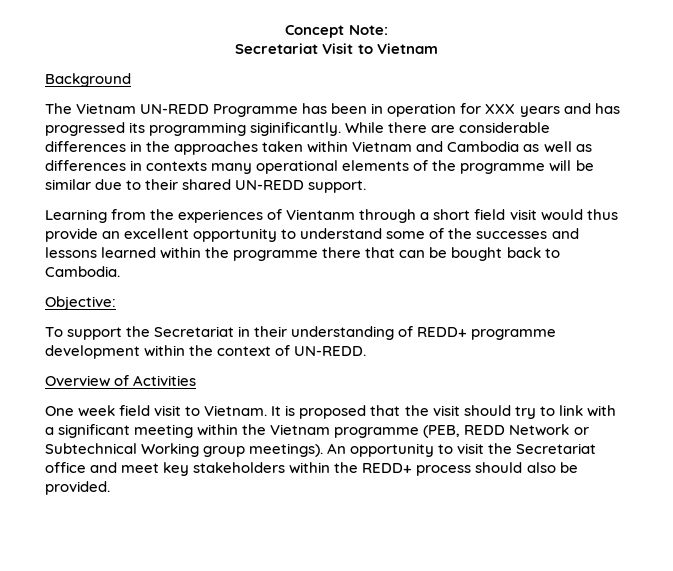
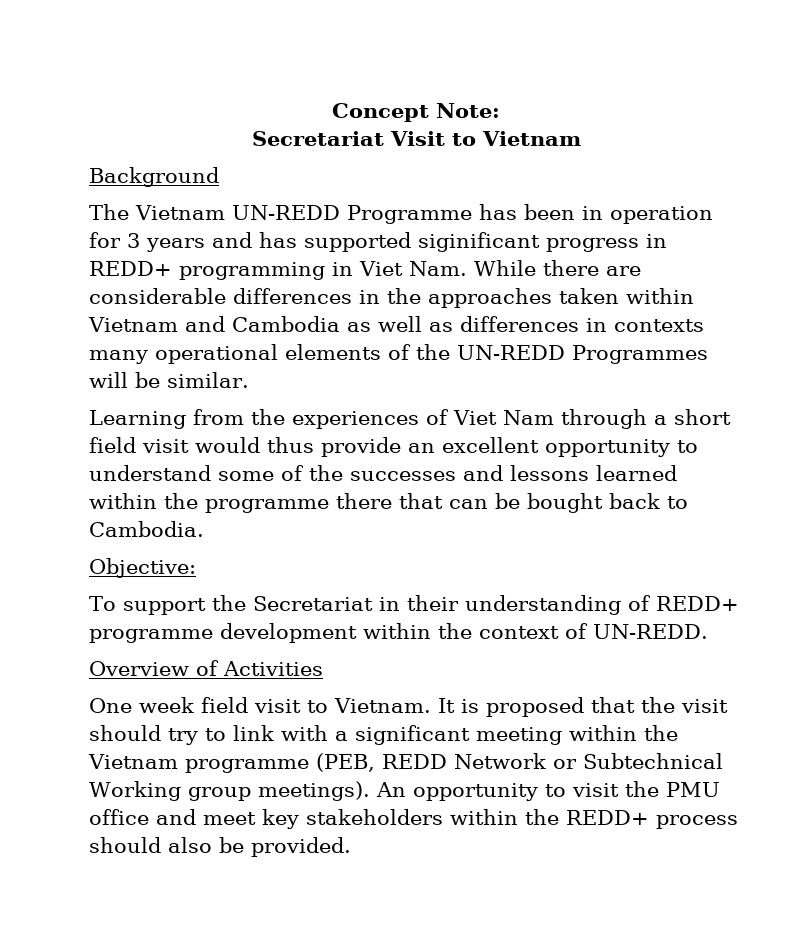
[485,104,516,114] XXX -> [127,233,140,248] 3
[45,122,342,136] progressed its programming siginificantly. -> [304,232,667,252] [89,261,467,280] supported siginificant progress in REDD+ programming in Viet Nam.
[460,160,594,174] [45,179,367,193] programme will be similar due to their shared UN-REDD support. -> [457,345,708,364] [89,372,249,388] UN-REDD Programmes will be similar.
[286,209,356,220] Vientanm -> [453,410,554,425] Viet Nam
[516,443,597,454] Secretariat -> [665,782,720,797] PMU

